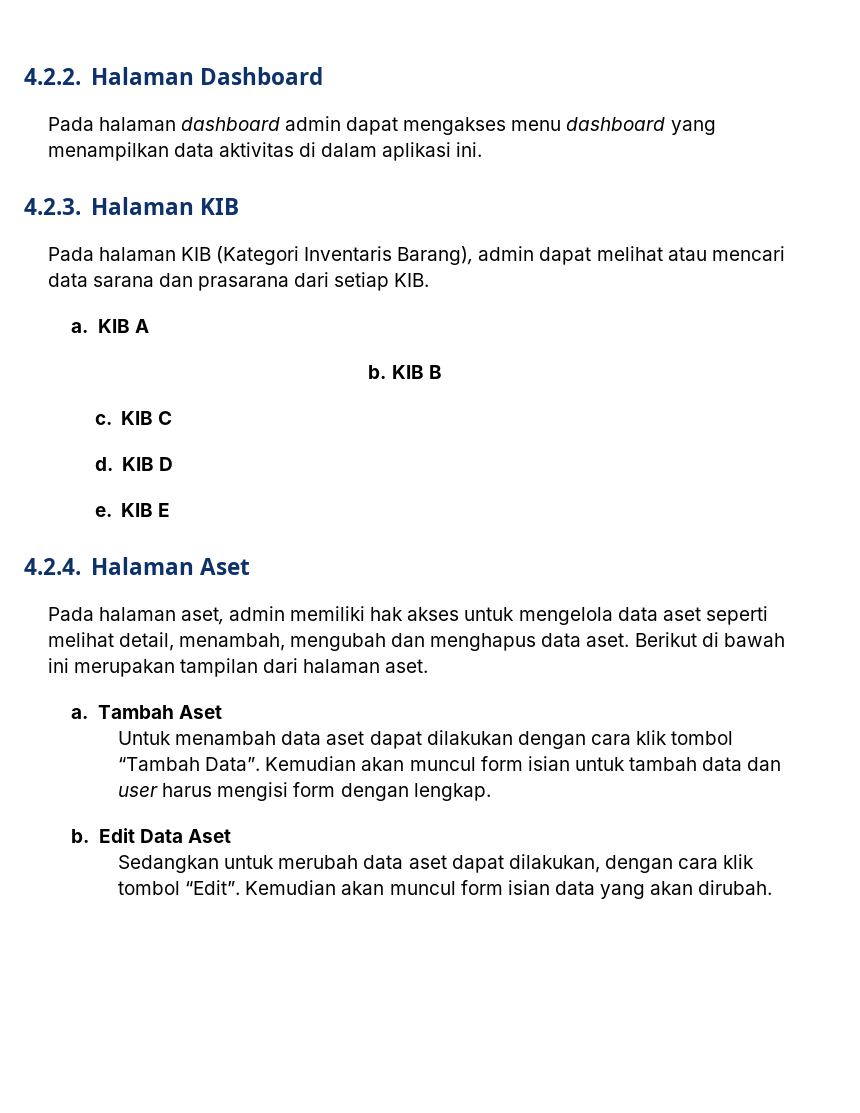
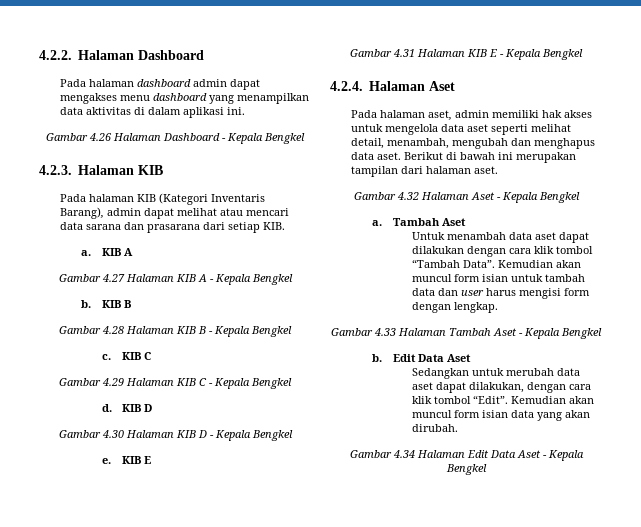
(483, 149) none -> [46,133,305,144] // Gambar 4.26 Halaman Dashboard - Kepala Bengkel
[368,365,442,379] [94,411,173,425] [94,457,174,471] [94,503,171,517] b. KIB B // c. KIB C // d. KIB D // e. KIB E -> [58,274,293,285] [80,300,131,308] [59,326,292,337] [101,352,152,360] [59,378,292,389] [101,404,153,412] [58,430,293,441] [101,456,152,464] [350,49,583,60] Gambar 4.27 Halaman KIB A - Kepala Bengkel // b. KIB B // Gambar 4.28 Halaman KIB B - Kepala Bengkel // c. KIB C // Gambar 4.29 Halaman KIB C - Kepala Bengkel // d. KIB D // Gambar 4.30 Halaman KIB D - Kepala Bengkel // e. KIB E // Gambar 4.31 Halaman KIB E - Kepala Bengkel
(429, 666) none -> [353,192,580,203] // Gambar 4.32 Halaman Aset - Kepala Bengkel
(491, 792) none -> [331,328,602,339] // Gambar 4.33 Halaman Tambah Aset - Kepala Bengkel
(773, 887) none -> [349,450,584,461] [445,464,487,475] // Gambar 4.34 Halaman Edit Data Aset - Kepala Bengkel

